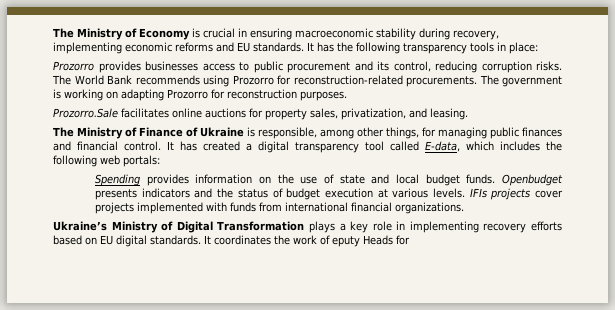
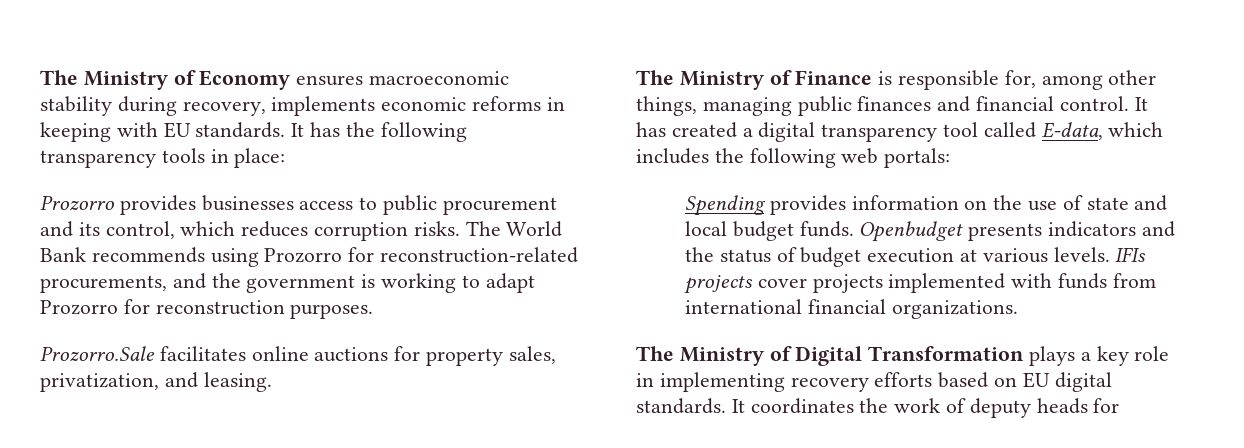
[192,28,292,40] is crucial in ensuring -> [296,75,364,86] ensures
[53,42,122,54] implementing -> [271,96,376,116] implements
[216,42,234,52] and -> [546,97,565,111] [40,122,158,142] in keeping with
[435,61,477,73] reducing -> [180,221,309,237] which reduces
[406,75,499,87] procurements. The -> [40,273,241,293] procurements, and the
[106,89,164,101] on adapting -> [461,273,535,293] to adapt
[186,127,317,139] of Ukraine is responsible, -> [878,70,1036,90] is responsible for,
[422,127,436,137] for -> (697, 106) none
[53,221,107,231] Ukraine’s -> [636,346,674,361] The
[332,235,393,247] eputy Heads -> [969,398,1088,418] deputy heads

